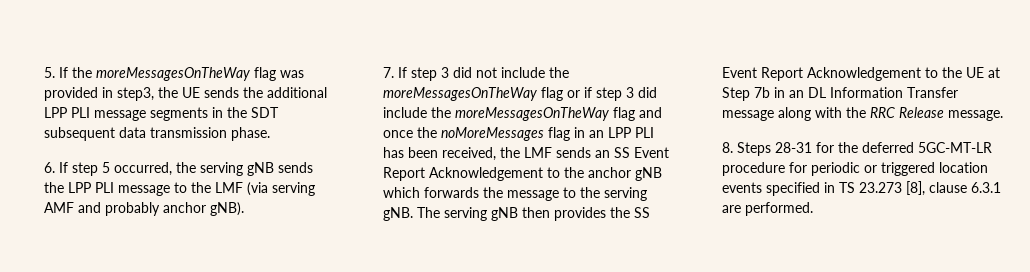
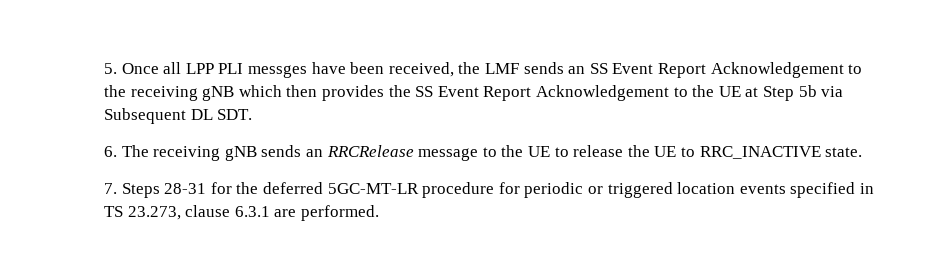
[58,67,304,81] [43,87,327,101] [43,107,279,121] [43,127,270,141] [43,162,313,176] [43,182,315,196] [43,202,244,216] [382,67,569,81] [382,87,657,101] [382,107,662,121] [382,127,654,141] [382,147,404,158] If the moreMessagesOnTheWay flag was provided in step3, the UE sends the additional LPP PLI message segments in the SDT subsequent data transmission phase. // 6. If step 5 occurred, the serving gNB sends the LPP PLI message to the LMF (via serving AMF and probably anchor gNB). // 7. If step 3 did not include the moreMessagesOnTheWay flag or if step 3 did include the moreMessagesOnTheWay flag and once the noMoreMessages flag in an LPP PLI has -> [121,62,346,78] Once all LPP PLI messges have
[587,167,631,178] anchor -> [130,86,198,101] receiving
[423,187,647,201] [382,207,518,221] forwards the message to the serving gNB. The serving gNB -> (282, 91) none
[753,87,958,98] [721,107,1003,121] [721,142,733,153] 7b in an DL Information Transfer message along with the RRC Release message. // 8. -> [798,85,844,97] [104,108,253,124] [104,145,863,161] [104,183,118,194] 5b via Subsequent DL SDT. // 6. The receiving gNB sends an RRCRelease message to the UE to release the UE to RRC_INACTIVE state. // 7.
[858,181,925,196] 23.273 [8], -> [127,206,181,220] 23.273,

